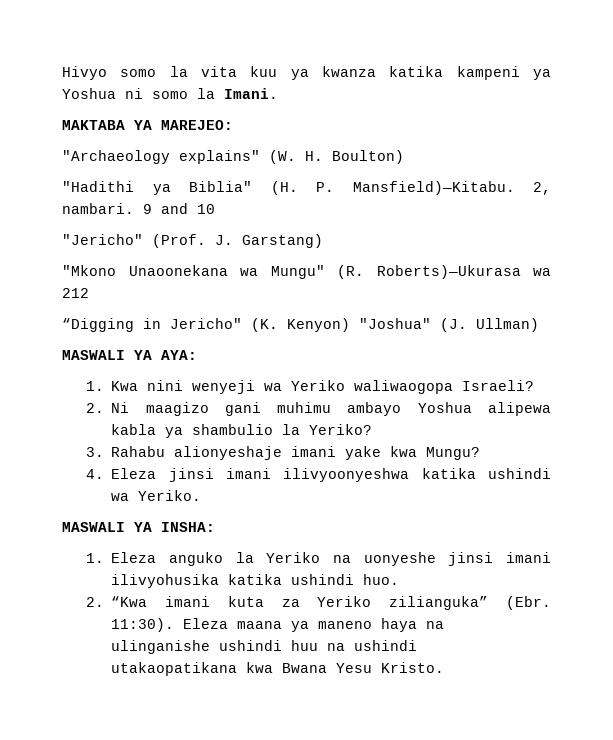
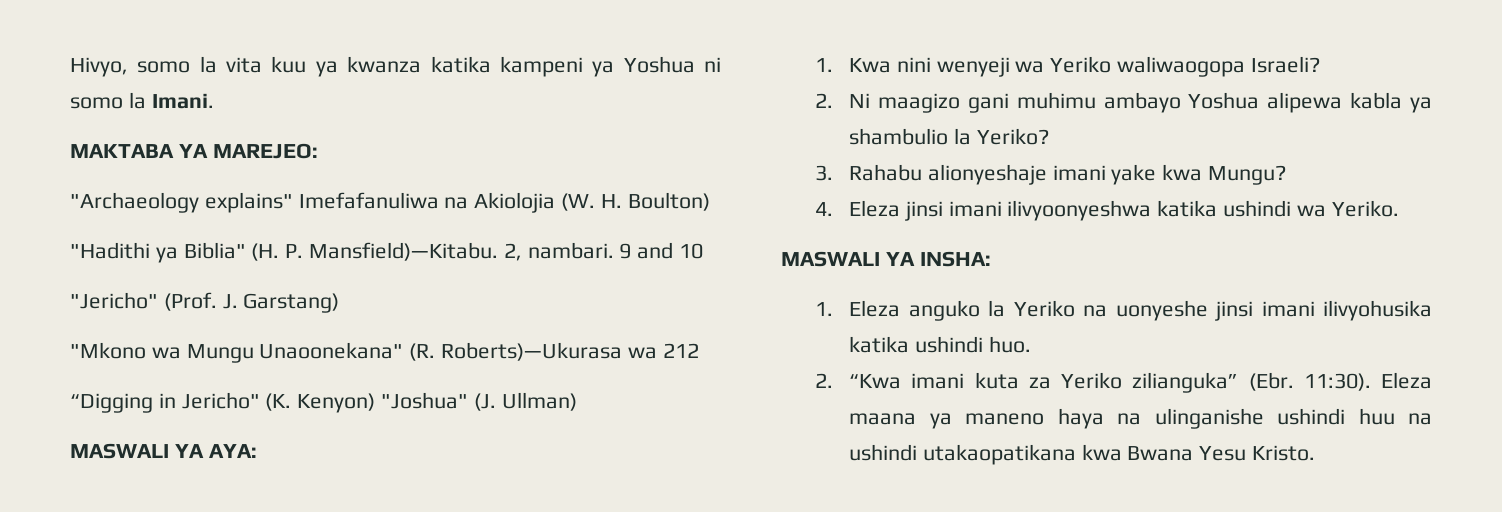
[62,66,107,80] Hivyo -> [70,57,128,77] Hivyo,
(260, 157) none -> [298,192,556,213] Imefafanuliwa na Akiolojia
[128,265,325,279] Unaoonekana wa Mungu" -> [151,342,404,363] wa Mungu Unaoonekana"

